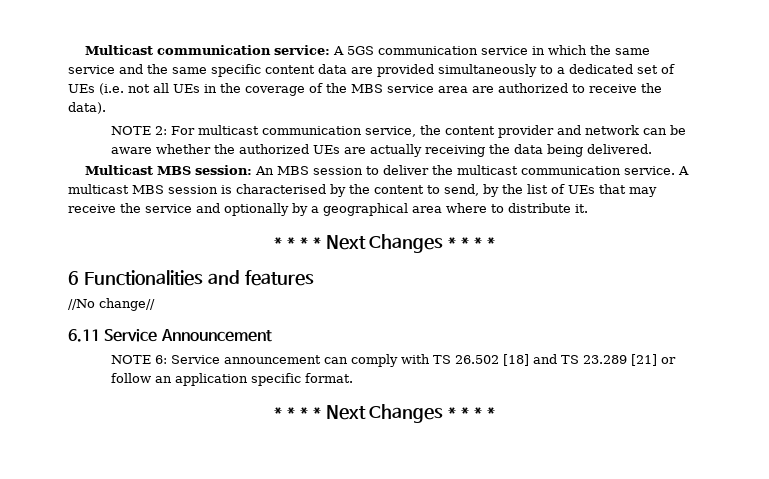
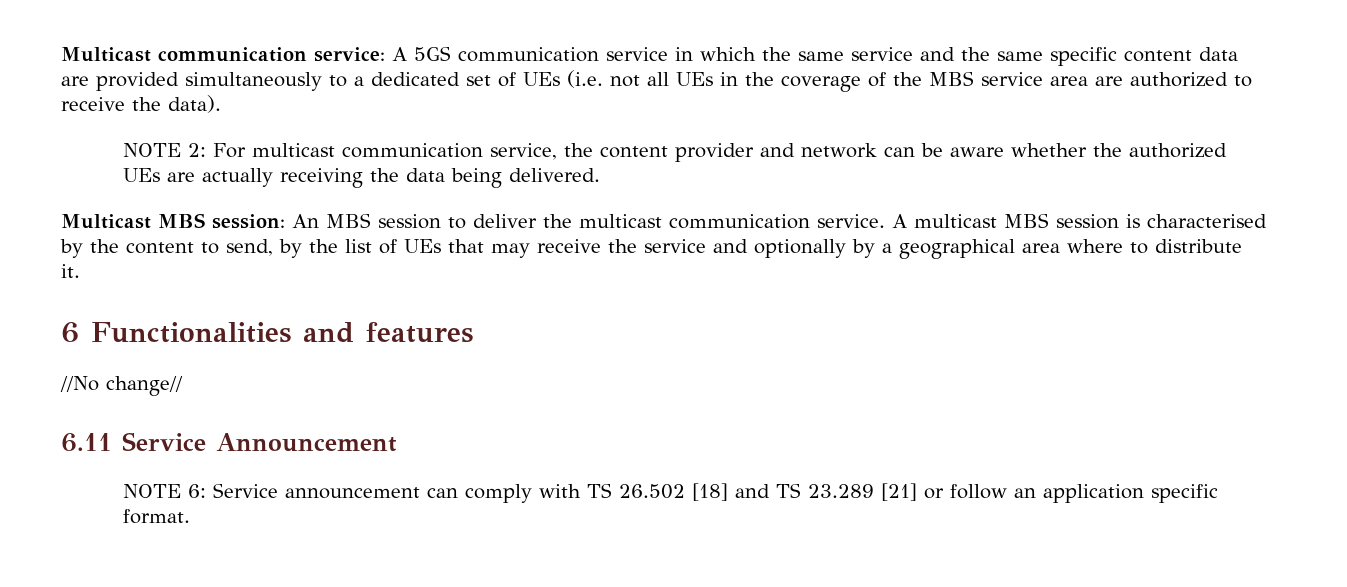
[274,234,495,253] // * * * * Next Changes * * * * -> (80, 271) none
[274,404,495,423] // * * * * Next Changes * * * * -> (190, 516) none

